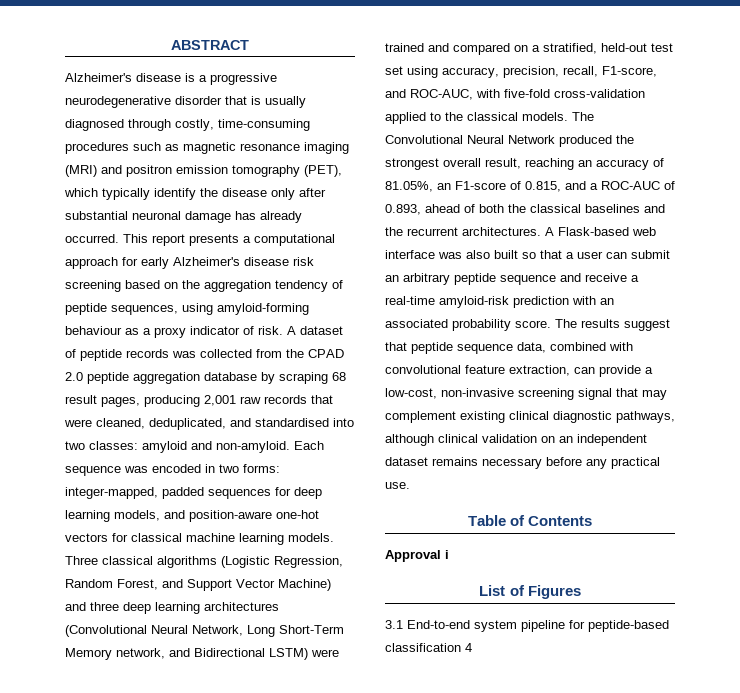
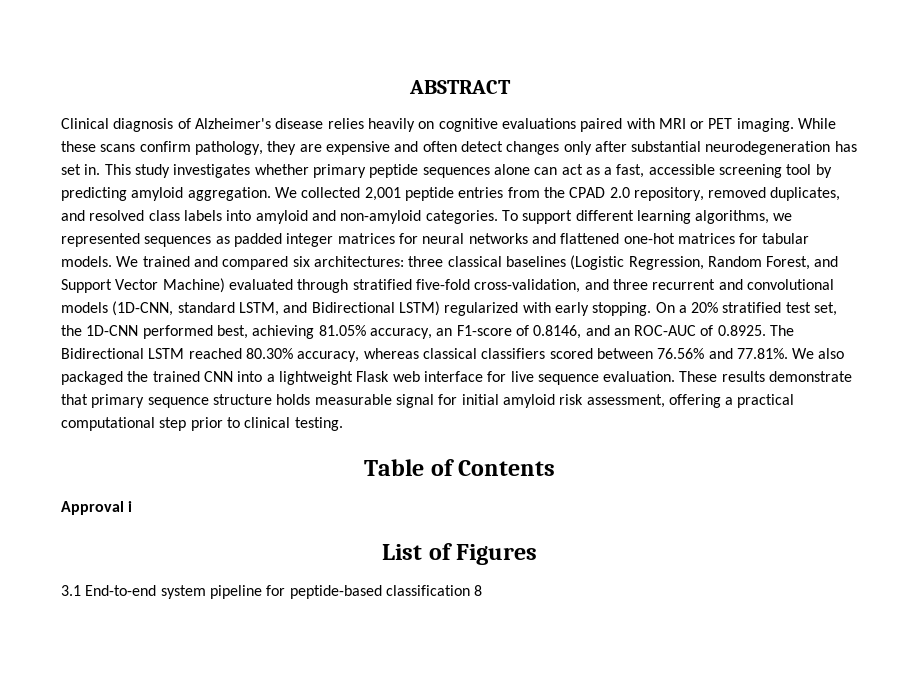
[65,73,277,85] [65,96,306,108] [65,119,310,131] [65,142,349,154] [65,165,342,177] [64,188,326,200] [65,211,302,223] [65,234,335,246] [65,257,314,269] [65,280,343,292] [65,303,309,315] [65,326,343,338] [65,349,344,361] [65,372,346,384] [65,395,333,407] [64,418,354,430] [65,441,324,453] [65,464,280,476] [65,487,322,499] [65,510,319,522] [65,533,334,545] [65,556,217,568] Alzheimer's disease is a progressive neurodegenerative disorder that is usually diagnosed through costly, time-consuming procedures such as magnetic resonance imaging (MRI) and positron emission tomography (PET), which typically identify the disease only after substantial neuronal damage has already occurred. This report presents a computational approach for early Alzheimer's disease risk screening based on the aggregation tendency of peptide sequences, using amyloid-forming behaviour as a proxy indicator of risk. A dataset of peptide records was collected from the CPAD 2.0 peptide aggregation database by scraping 68 result pages, producing 2,001 raw records that were cleaned, deduplicated, and standardised into two classes: amyloid and non-amyloid. Each sequence was encoded in two forms: integer-mapped, padded sequences for deep learning models, and position-aware one-hot vectors for classical machine learning models. Three classical algorithms -> [61,118,837,132] [61,141,857,155] [61,164,832,178] [61,187,841,201] [61,210,793,224] [61,233,810,247] [61,256,566,270] Clinical diagnosis of Alzheimer's disease relies heavily on cognitive evaluations paired with MRI or PET imaging. While these scans confirm pathology, they are expensive and often detect changes only after substantial neurodegeneration has set in. This study investigates whether primary peptide sequences alone can act as a fast, accessible screening tool by predicting amyloid aggregation. We collected 2,001 peptide entries from the CPAD 2.0 repository, removed duplicates, and resolved class labels into amyloid and non-amyloid categories. To support different learning algorithms, we represented sequences as padded integer matrices for neural networks and flattened one-hot matrices for tabular models. We trained and compared six architectures: three classical baselines
[65,602,279,614] [65,625,344,637] [65,648,339,660] [385,43,673,55] [385,66,657,78] [385,89,645,100] [385,112,594,124] [385,135,634,147] [385,158,664,170] [385,181,675,192] [385,204,665,215] [385,227,656,236] [385,250,670,259] [385,273,639,285] [385,296,614,308] [385,319,670,331] [385,342,633,354] [385,365,653,377] [385,388,667,400] [385,411,675,423] [385,434,647,446] [385,457,660,469] [385,482,410,489] and three deep learning architectures (Convolutional Neural Network, Long Short-Term Memory network, and Bidirectional LSTM) were trained and compared on a stratified, held-out test set using accuracy, precision, recall, F1-score, and ROC-AUC, with five-fold cross-validation applied to the classical models. The Convolutional Neural Network produced the strongest overall result, reaching an accuracy of 81.05%, an F1-score of 0.815, and a ROC-AUC of 0.893, ahead of both the classical baselines and the recurrent architectures. A Flask-based web interface was also built so that a user can submit an arbitrary peptide sequence and receive a real-time amyloid-risk prediction with an associated probability score. The results suggest that peptide sequence data, combined with convolutional feature extraction, can provide a low-cost, non-invasive screening signal that may complement existing clinical diagnostic pathways, although clinical validation on an independent dataset remains necessary before any practical use. -> [228,279,834,293] [61,301,838,316] [61,325,795,339] [61,348,845,362] [61,371,853,385] [61,394,795,408] [61,417,343,431] evaluated through stratified five-fold cross-validation, and three recurrent and convolutional models (1D-CNN, standard LSTM, and Bidirectional LSTM) regularized with early stopping. On a 20% stratified test set, the 1D-CNN performed best, achieving 81.05% accuracy, an F1-score of 0.8146, and an ROC-AUC of 0.8925. The Bidirectional LSTM reached 80.30% accuracy, whereas classical classifiers scored between 76.56% and 77.81%. We also packaged the trained CNN into a lightweight Flask web interface for live sequence evaluation. These results demonstrate that primary sequence structure holds measurable signal for initial amyloid risk assessment, offering a practical computational step prior to clinical testing.
[465,643,472,652] 4 -> [474,585,483,596] 8

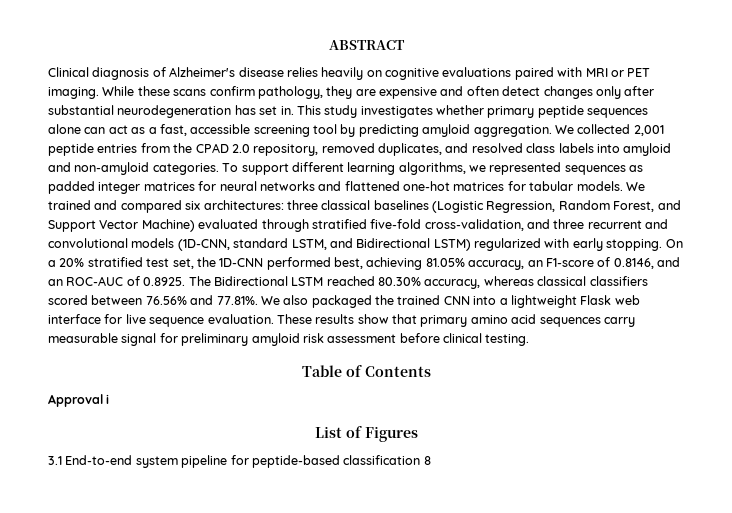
[769,371,853,382] demonstrate -> [357,314,389,324] show
[147,394,311,408] sequence structure holds -> [470,314,635,327] amino acid sequences carry
[461,394,499,405] initial -> [181,333,249,346] preliminary
[586,394,795,408] [61,417,240,431] assessment, offering a practical computational step prior to -> [327,333,440,343] assessment before

